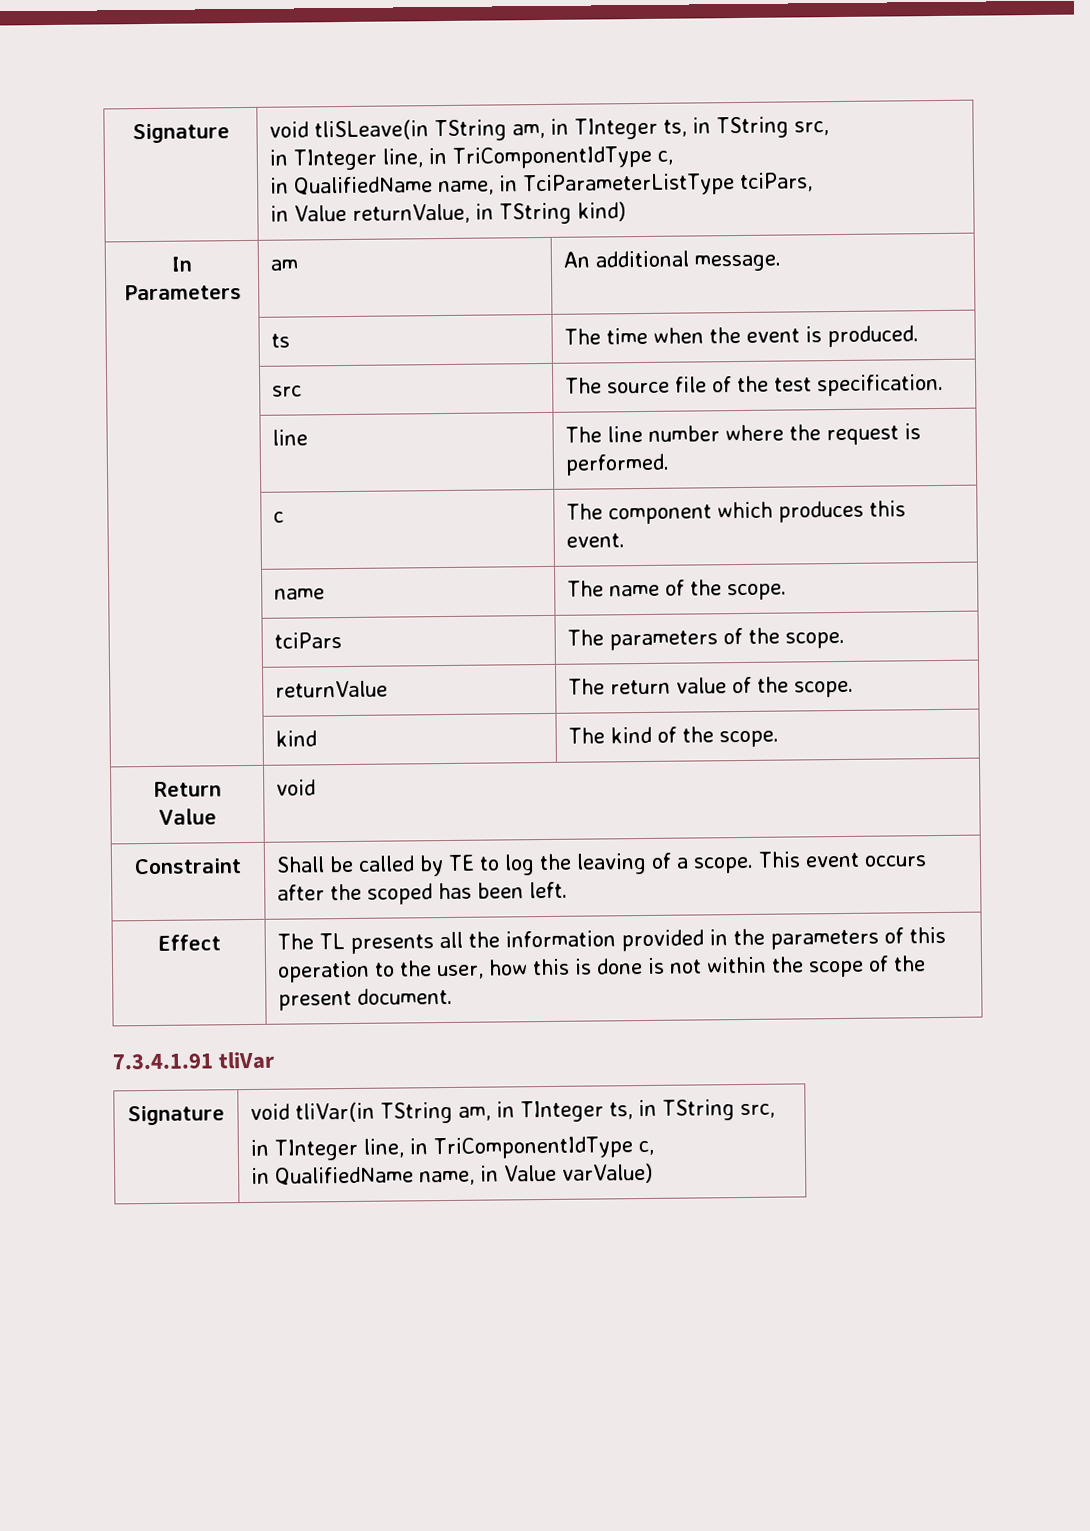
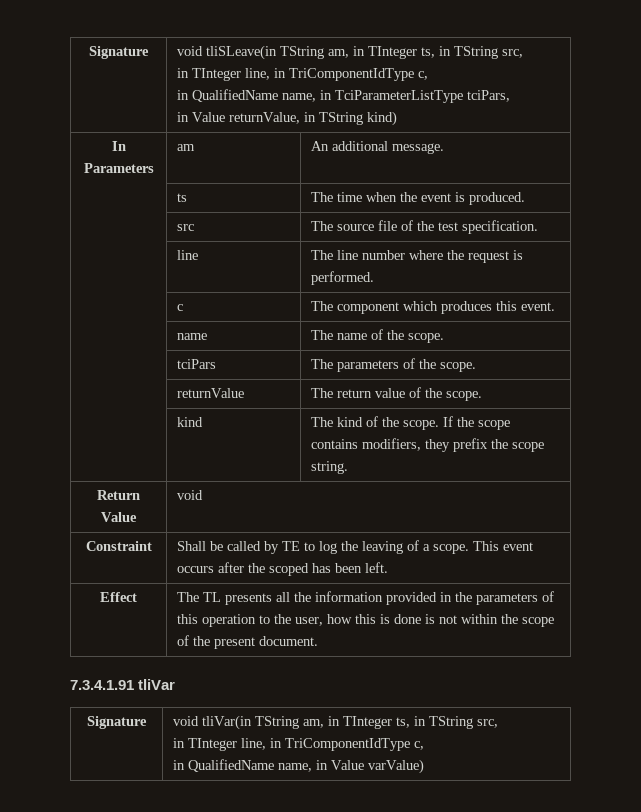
(780, 739) none -> [442,416,510,430] [310,438,544,452] [310,461,348,474] If the scope contains modifiers, they prefix the scope string.

